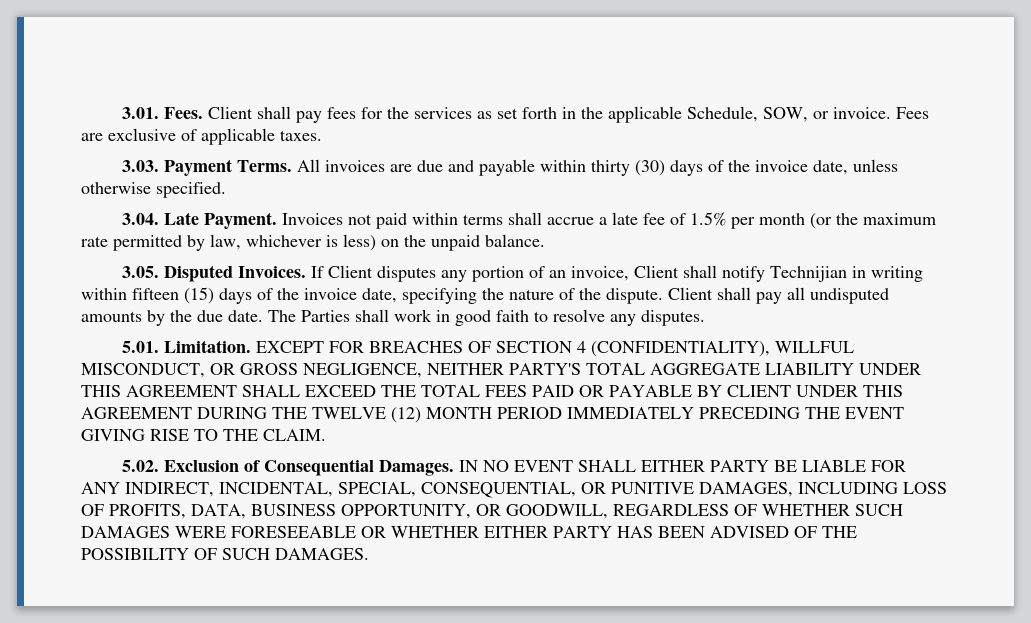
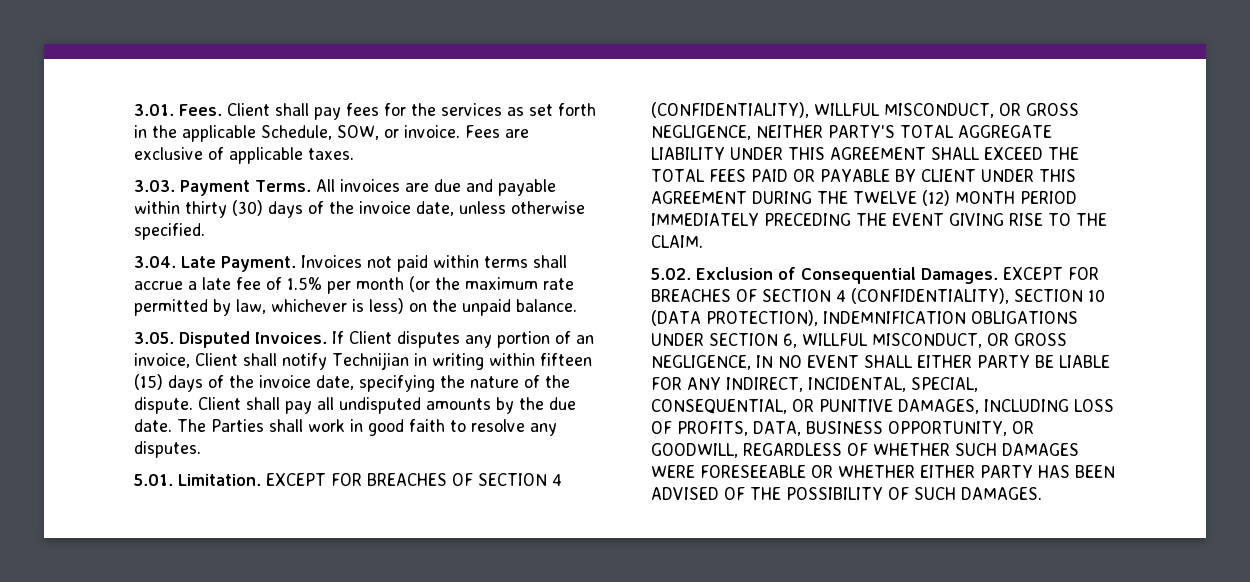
(455, 468) none -> [1003,267,1099,280] [651,288,1105,304] [651,310,1078,326] [651,333,1067,348] [651,355,751,370] EXCEPT FOR BREACHES OF SECTION 4 (CONFIDENTIALITY), SECTION 10 (DATA PROTECTION), INDEMNIFICATION OBLIGATIONS UNDER SECTION 6, WILLFUL MISCONDUCT, OR GROSS NEGLIGENCE,

